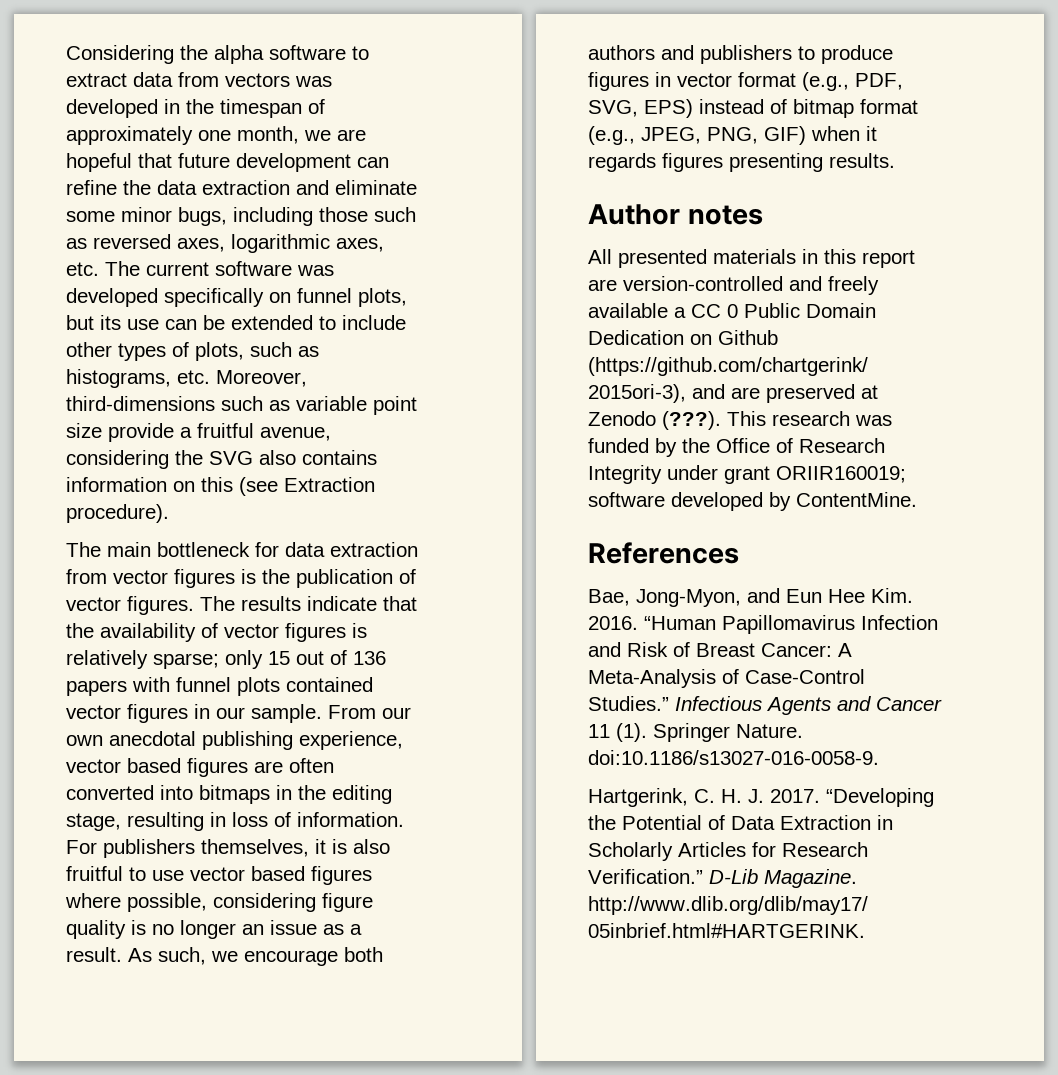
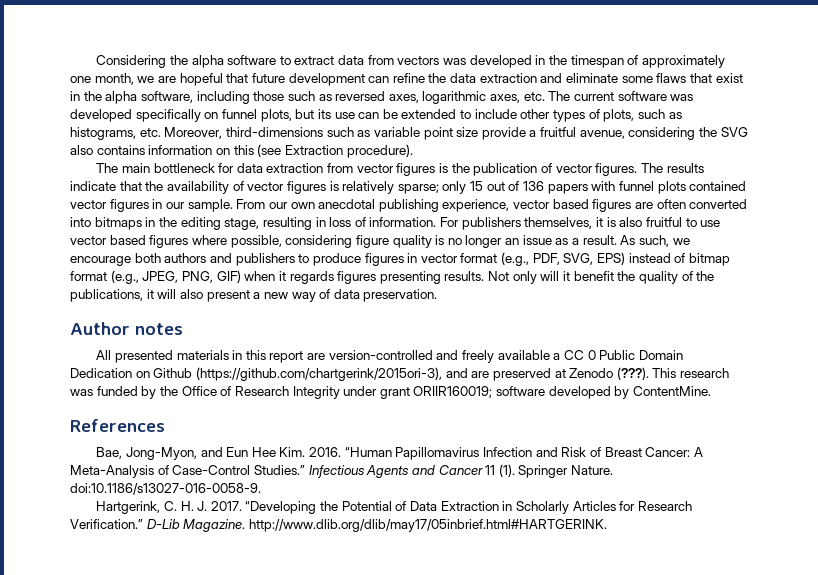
[121,207,227,226] minor bugs, -> [656,73,743,83] [70,91,193,104] flaws that exist in the alpha software,
(895, 160) none -> [488,271,715,284] [70,289,438,302] Not only will it benefit the quality of the publications, it will also present a new way of data preservation.

